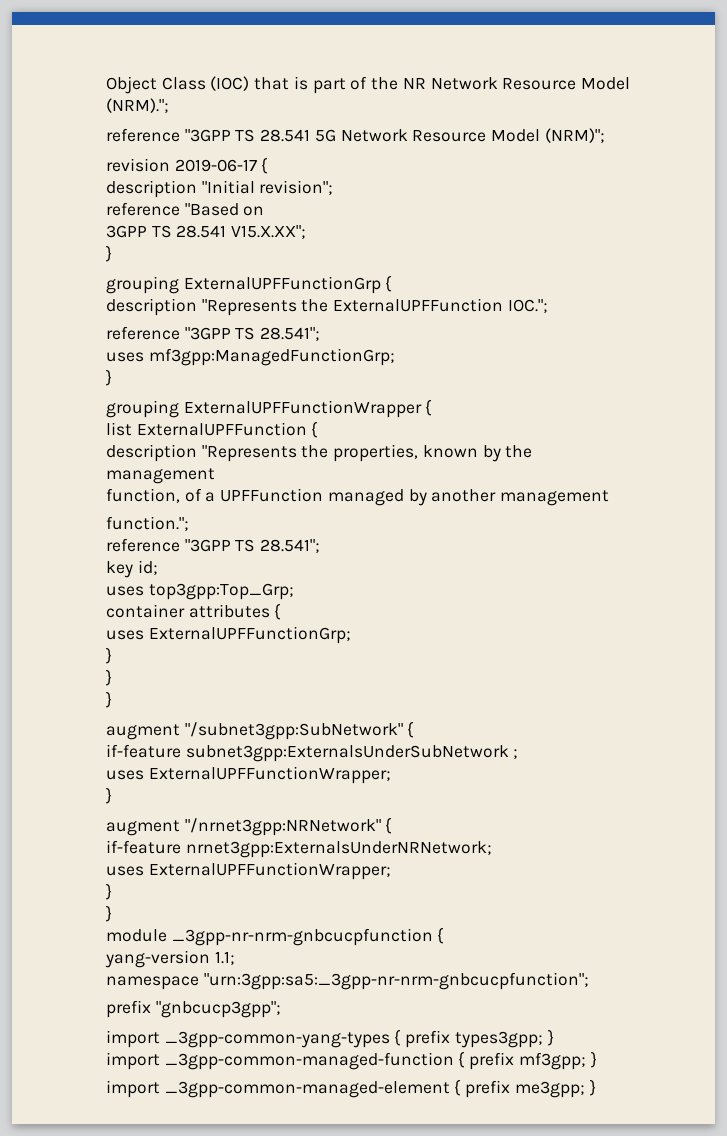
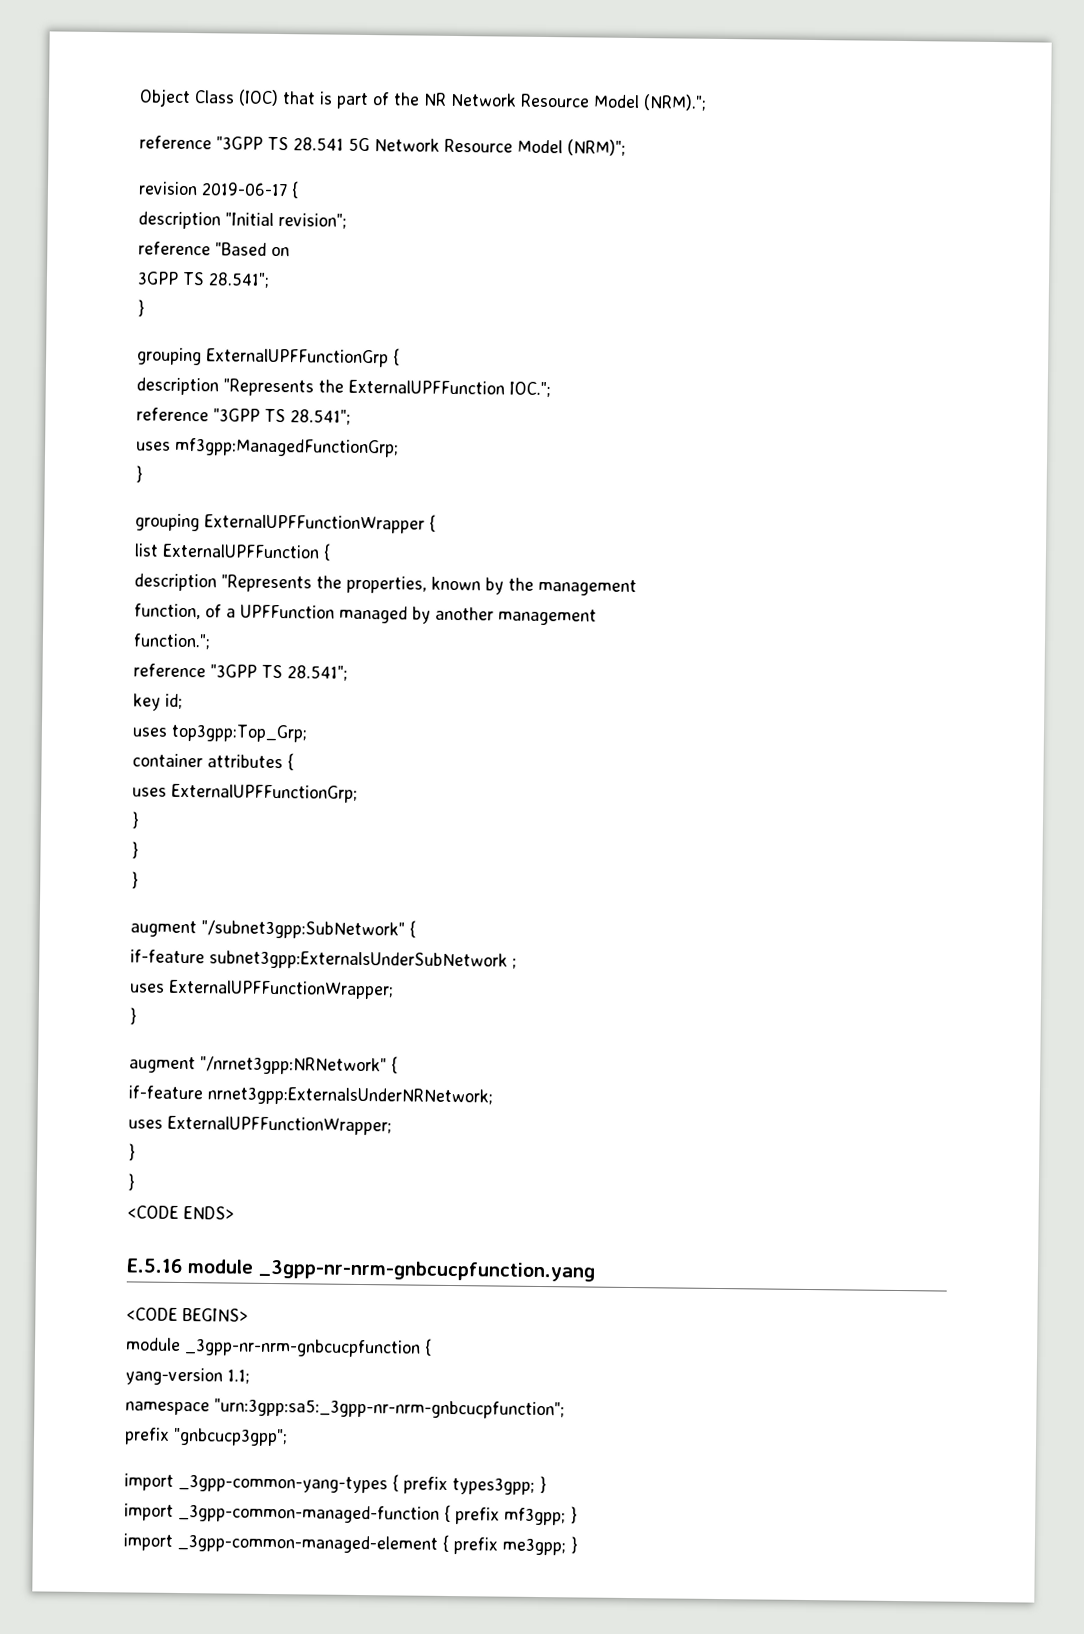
[176,225,307,239] 28.541 V15.X.XX"; -> [208,272,270,288] 28.541";
(112, 913) none -> [127,1205,234,1220] [126,1258,596,1282] [126,1307,248,1322] // <CODE ENDS> // E.5.16 module _3gpp-nr-nrm-gnbcucpfunction.yang // <CODE BEGINS>

